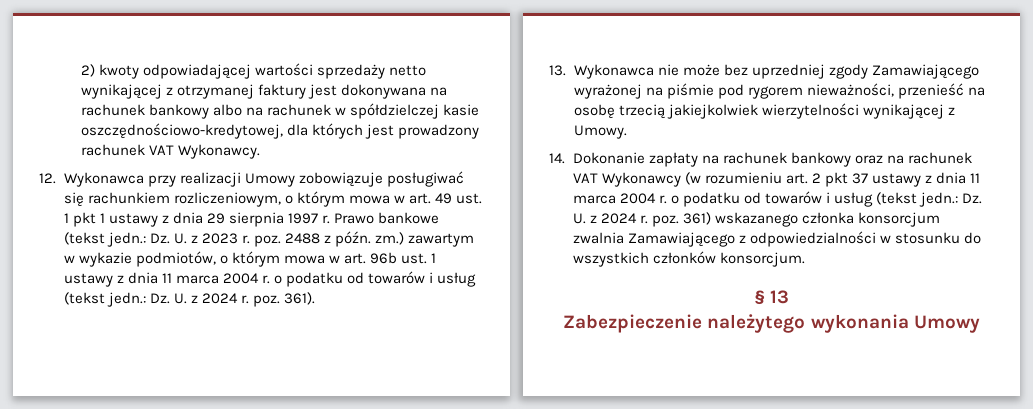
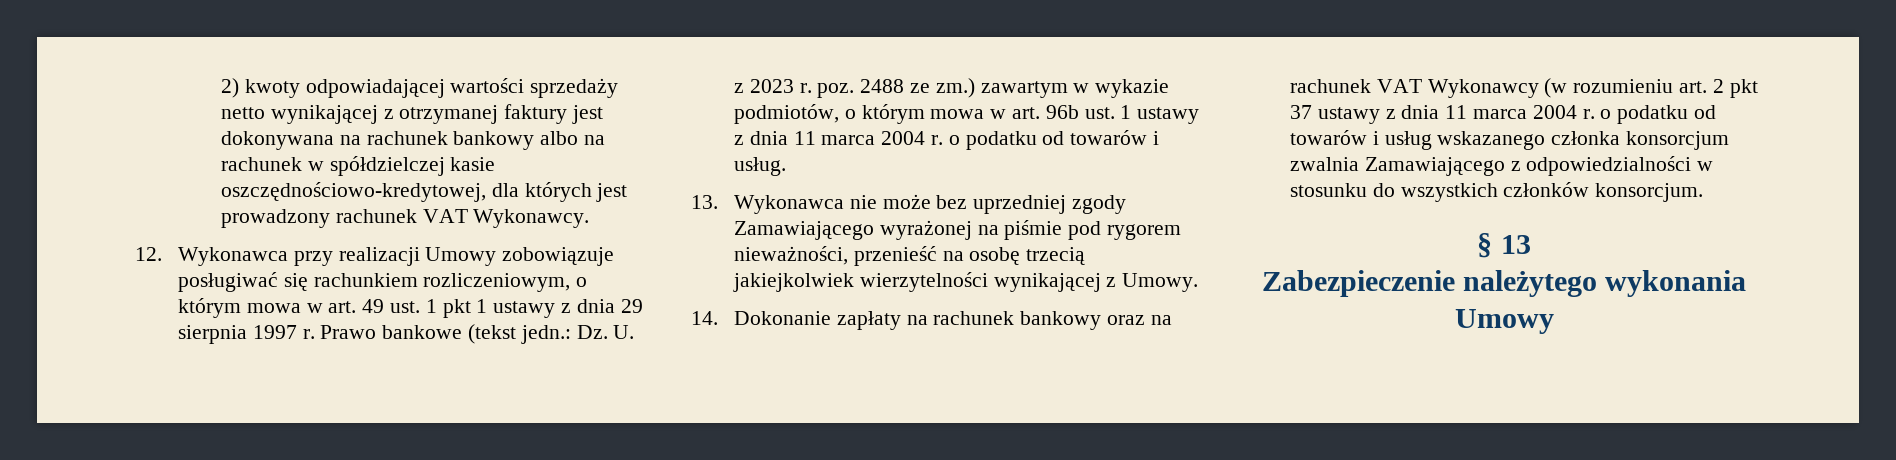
[323,231,372,247] z późn. -> [909,83,930,93] ze
[437,272,477,287] [63,292,315,307] usług (tekst jedn.: Dz. U. z 2024 r. poz. 361). -> [733,157,786,176] usług.
[875,192,983,207] [572,212,711,227] (tekst jedn.: Dz. U. z 2024 r. poz. 361) -> (1432, 140) none

